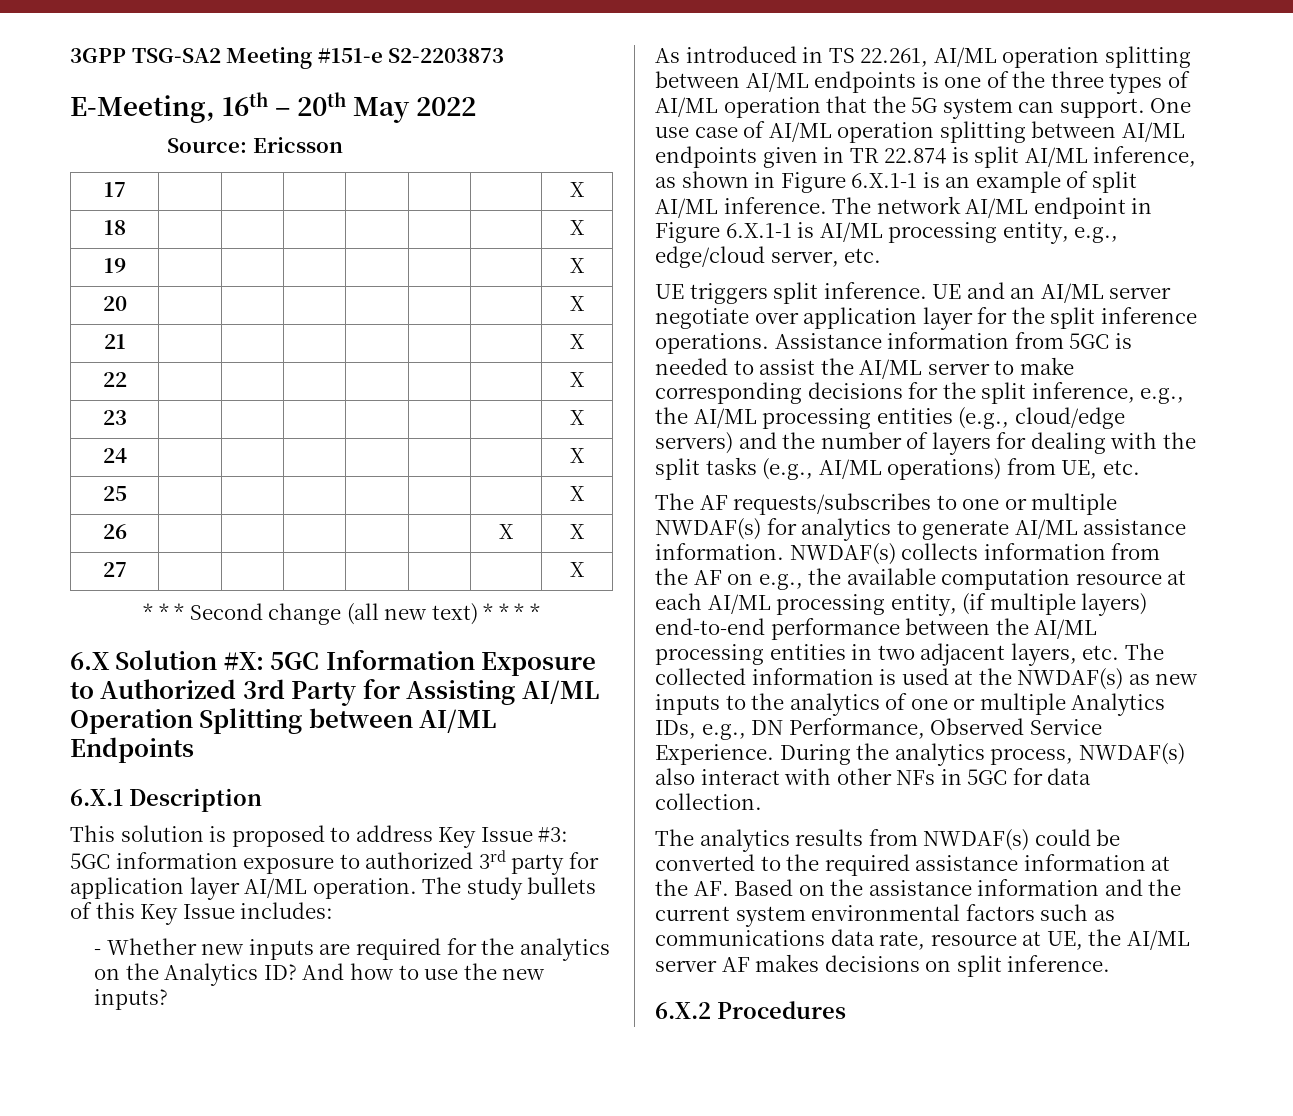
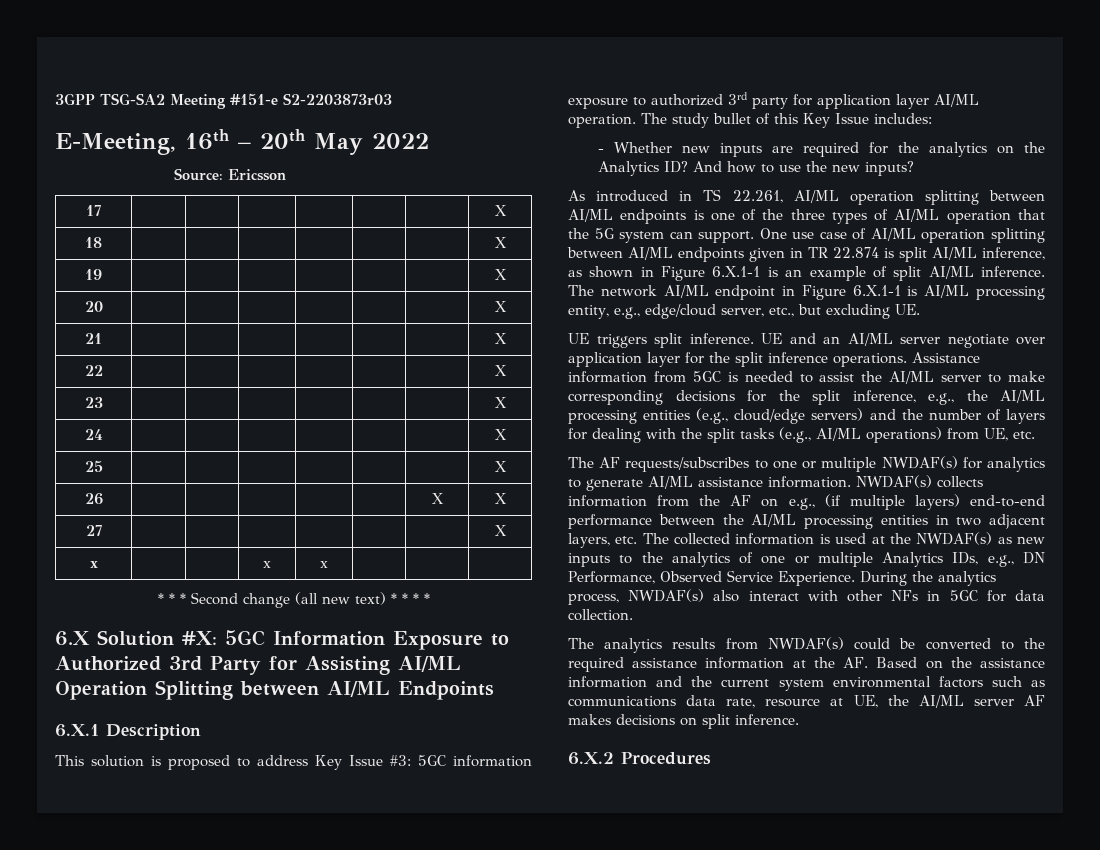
[388,48,505,63] S2-2203873 -> [283,93,392,105] S2-2203873r03
(585, 569) none -> [89,561,98,568] [263,561,271,568] [320,561,328,568] // x | | | x | x | | |
[527,877,597,894] bullets -> [713,113,751,124] bullet
[844,248,882,263] etc. -> [768,304,920,319] etc., but excluding UE.
[808,568,1187,590] [655,593,957,616] the available computation resource at each AI/ML processing entity, -> (815, 504) none

